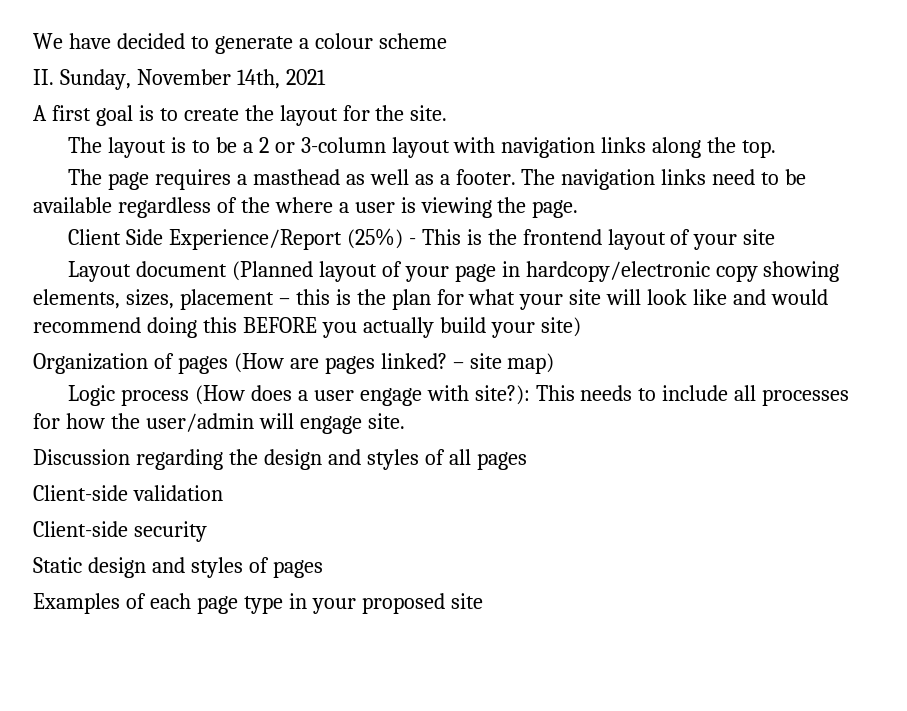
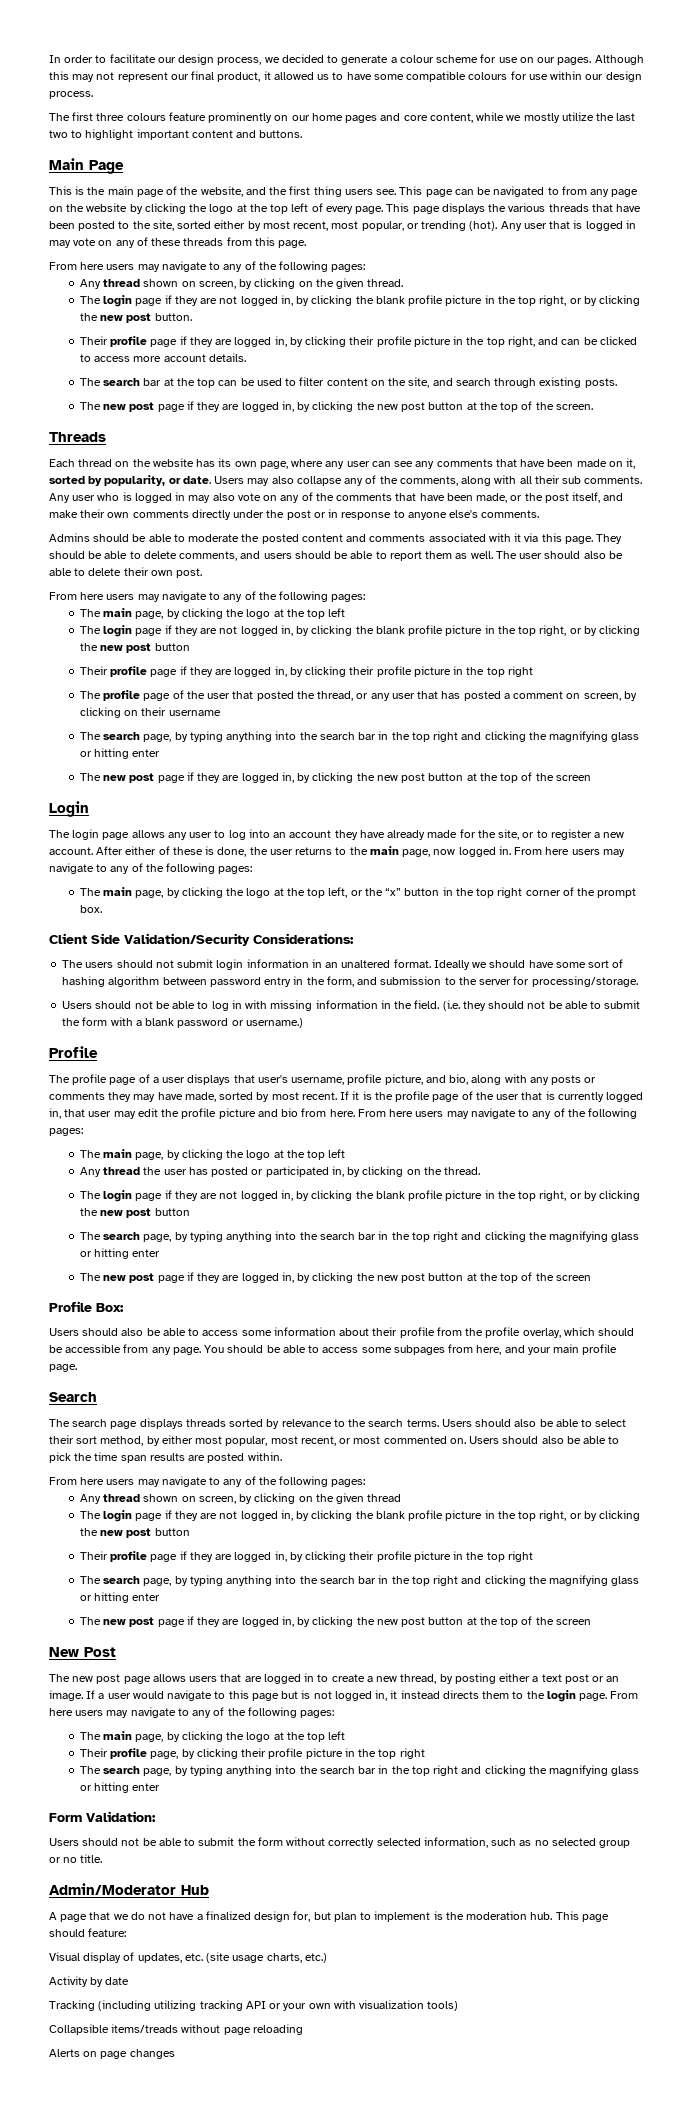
[33,33,111,49] We have -> [49,54,280,65] In order to facilitate our design process, we
[33,69,326,90] [33,105,448,126] [68,137,777,158] [68,169,807,190] [33,197,579,218] [68,228,776,250] [68,261,840,282] [33,289,829,310] [33,317,581,338] [33,353,555,374] [68,385,850,406] [33,413,405,434] [33,449,527,470] [33,485,223,501] [33,521,207,542] [33,557,323,578] [33,593,483,614] // II. Sunday, November 14th, 2021 // A first goal is to create the layout for the site. // The layout is to be a 2 or 3-column layout with navigation links along the top. // The page requires a masthead as well as a footer. The navigation links need to be available regardless of the where a user is viewing the page. // Client Side Experience/Report (25%) - This is the frontend layout of your site // Layout document (Planned layout of your page in hardcopy/electronic copy showing elements, sizes, placement – this is the plan for what your site will look like and would recommend doing this BEFORE you actually build your site) // Organization of pages (How are pages linked? – site map) // Logic process (How does a user engage with site?): This needs to include all processes for how the user/admin will engage site. // Discussion regarding the design and styles of all pages // Client-side validation // Client-side security // Static design and styles of pages // Examples of each page type in your proposed site -> [480,54,644,65] [49,71,642,82] [49,91,93,99] [49,112,636,123] [49,129,303,140] [49,158,124,174] [49,186,639,197] [49,203,642,214] [49,220,636,231] [49,237,307,248] [49,261,366,272] [79,278,404,289] [79,295,641,307] [79,313,192,323] [79,336,637,347] [79,353,246,362] [79,377,617,388] [79,401,593,412] [49,432,106,442] [49,458,636,469] [49,475,643,486] [49,492,624,503] [49,509,540,520] [49,533,623,544] [49,551,623,561] [49,567,203,578] [49,591,366,602] [79,608,346,619] [79,625,641,637] [79,643,190,653] [79,666,533,677] [79,690,637,701] [79,707,221,718] [79,731,640,742] [79,748,161,759] [79,772,591,783] [49,801,89,817] [49,829,625,840] [49,846,625,857] [49,863,253,874] [79,887,637,898] [79,905,102,913] [49,933,354,946] [62,959,624,970] [62,976,638,987] [62,1000,641,1011] [62,1017,303,1028] [49,1046,98,1058] [49,1074,597,1085] [49,1091,644,1102] [49,1108,638,1119] [49,1128,83,1136] [79,1149,346,1160] [79,1166,481,1177] [79,1190,641,1202] [79,1208,190,1218] [79,1231,640,1242] [79,1248,161,1259] [79,1272,591,1283] [49,1301,124,1312] [49,1327,635,1338] [49,1344,618,1355] [49,1364,77,1372] [49,1392,97,1402] [49,1418,627,1429] [49,1435,620,1446] [49,1452,282,1463] [49,1476,366,1487] [79,1493,402,1504] [79,1510,641,1522] [79,1528,190,1538] [79,1551,533,1562] [79,1575,640,1586] [79,1592,161,1603] [79,1616,591,1627] [49,1647,116,1657] [49,1673,620,1684] [49,1690,639,1702] [49,1707,335,1718] [79,1731,346,1742] [79,1748,425,1759] [79,1765,640,1776] [79,1782,161,1793] [49,1811,156,1822] [49,1837,631,1848] [49,1854,103,1863] [49,1883,209,1895] [49,1911,609,1922] [49,1928,127,1937] [49,1952,327,1963] [49,1976,130,1987] [49,2000,459,2011] [49,2024,303,2035] [49,2049,175,2059] for use on our pages. Although this may not represent our final product, it allowed us to have some compatible colours for use within our design process. // The first three colours feature prominently on our home pages and core content, while we mostly utilize the last two to highlight important content and buttons. // Main Page // This is the main page of the website, and the first thing users see. This page can be navigated to from any page on the website by clicking the logo at the top left of every page. This page displays the various threads that have been posted to the site, sorted either by most recent, most popular, or trending (hot). Any user that is logged in may vote on any of these threads from this page. // From here users may navigate to any of the following pages: // Any thread shown on screen, by clicking on the given thread. // The login page if they are not logged in, by clicking the blank profile picture in the top right, or by clicking the new post button. // Their profile page if they are logged in, by clicking their profile picture in the top right, and can be clicked to access more account details. // The search bar at the top can be used to filter content on the site, and search through existing posts. // The new post page if they are logged in, by clicking the new post button at the top of the screen. // Threads // Each thread on the website has its own page, where any user can see any comments that have been made on it, sorted by popularity, or date. Users may also collapse any of the comments, along with all their sub comments. Any user who is logged in may also vote on any of the comments that have been made, or the post itself, and make their own comments directly under the post or in response to anyone else's comments. // Admins should be able to moderate the posted content and comments associated with it via this page. They should be able to delete comments, and users should be able to report them as well. The user should also be able to delete their own post. // From here users may navigate to any of the following pages: // The main page, by clicking the logo at the top left // The login page if they are not logged in, by clicking the blank profile picture in the top right, or by clicking the new post button // Their profile page if they are logged in, by clicking their profile picture in the top right // The profile page of the user that posted the thread, or any user that has posted a comment on screen, by clicking on their username // The search page, by typing anything into the search bar in the top right and clicking the magnifying glass or hitting enter // The new post page if they are logged in, by clicking the new post button at the top of the screen // Login // The login page allows any user to log into an account they have already made for the site, or to register a new account. After either of these is done, the user returns to the main page, now logged in. From here users may navigate to any of the following pages: // The main page, by clicking the logo at the top left, or the “x” button in the top right corner of the prompt box. // Client Side Validation/Security Considerations: // The users should not submit login information in an unaltered format. Ideally we should have some sort of hashing algorithm between password entry in the form, and submission to the server for processing/storage. // Users should not be able to log in with missing information in the field. (i.e. they should not be able to submit the form with a blank password or username.) // Profile // The profile page of a user displays that user's username, profile picture, and bio, along with any posts or comments they may have made, sorted by most recent. If it is the profile page of the user that is currently logged in, that user may edit the profile picture and bio from here. From here users may navigate to any of the following pages: // The main page, by clicking the logo at the top left // Any thread the user has posted or participated in, by clicking on the thread. // The login page if they are not logged in, by clicking the blank profile picture in the top right, or by clicking the new post button // The search page, by typing anything into the search bar in the top right and clicking the magnifying glass or hitting enter // The new post page if they are logged in, by clicking the new post button at the top of the screen // Profile Box: // Users should also be able to access some information about their profile from the profile overlay, which should be accessible from any page. You should be able to access some subpages from here, and your main profile page. // Search // The search page displays threads sorted by relevance to the search terms. Users should also be able to select their sort method, by either most popular, most recent, or most commented on. Users should also be able to pick the time span results are posted within. // From here users may navigate to any of the following pages: // Any thread shown on screen, by clicking on the given thread // The login page if they are not logged in, by clicking the blank profile picture in the top right, or by clicking the new post button // Their profile page if they are logged in, by clicking their profile picture in the top right // The search page, by typing anything into the search bar in the top right and clicking the magnifying glass or hitting enter // The new post page if they are logged in, by clicking the new post button at the top of the screen // New Post // The new post page allows users that are logged in to create a new thread, by posting either a text post or an image. If a user would navigate to this page but is not logged in, it instead directs them to the login page. From here users may navigate to any of the following pages: // The main page, by clicking the logo at the top left // Their profile page, by clicking their profile picture in the top right // The search page, by typing anything into the search bar in the top right and clicking the magnifying glass or hitting enter // Form Validation: // Users should not be able to submit the form without correctly selected information, such as no selected group or no title. // Admin/Moderator Hub // A page that we do not have a finalized design for, but plan to implement is the moderation hub. This page should feature: // Visual display of updates, etc. (site usage charts, etc.) // Activity by date // Tracking (including utilizing tracking API or your own with visualization tools) // Collapsible items/treads without page reloading // Alerts on page changes

